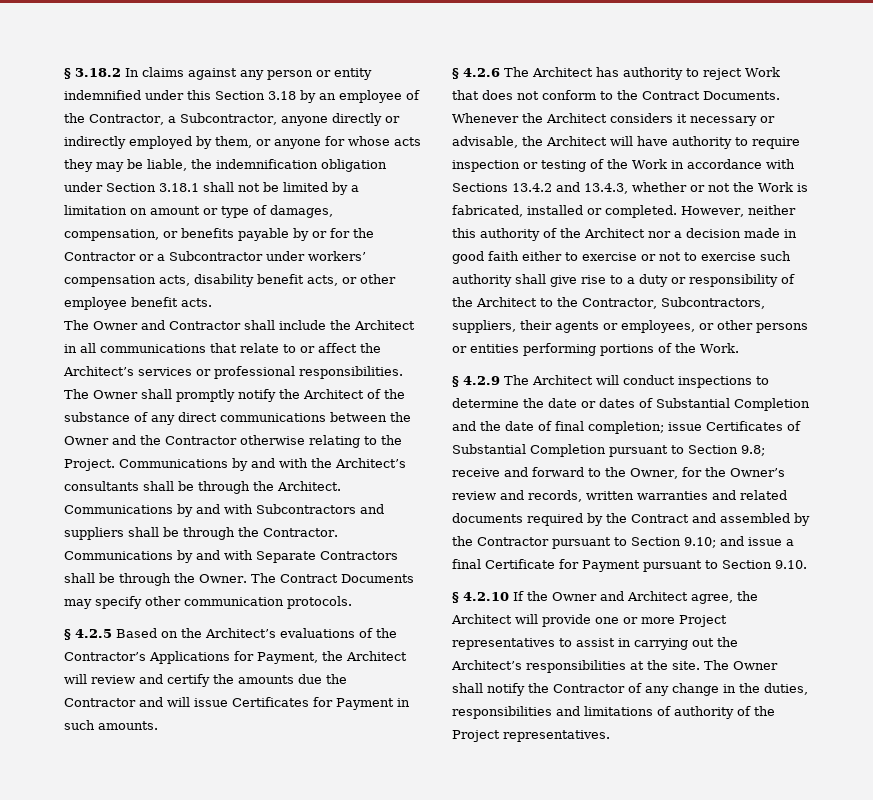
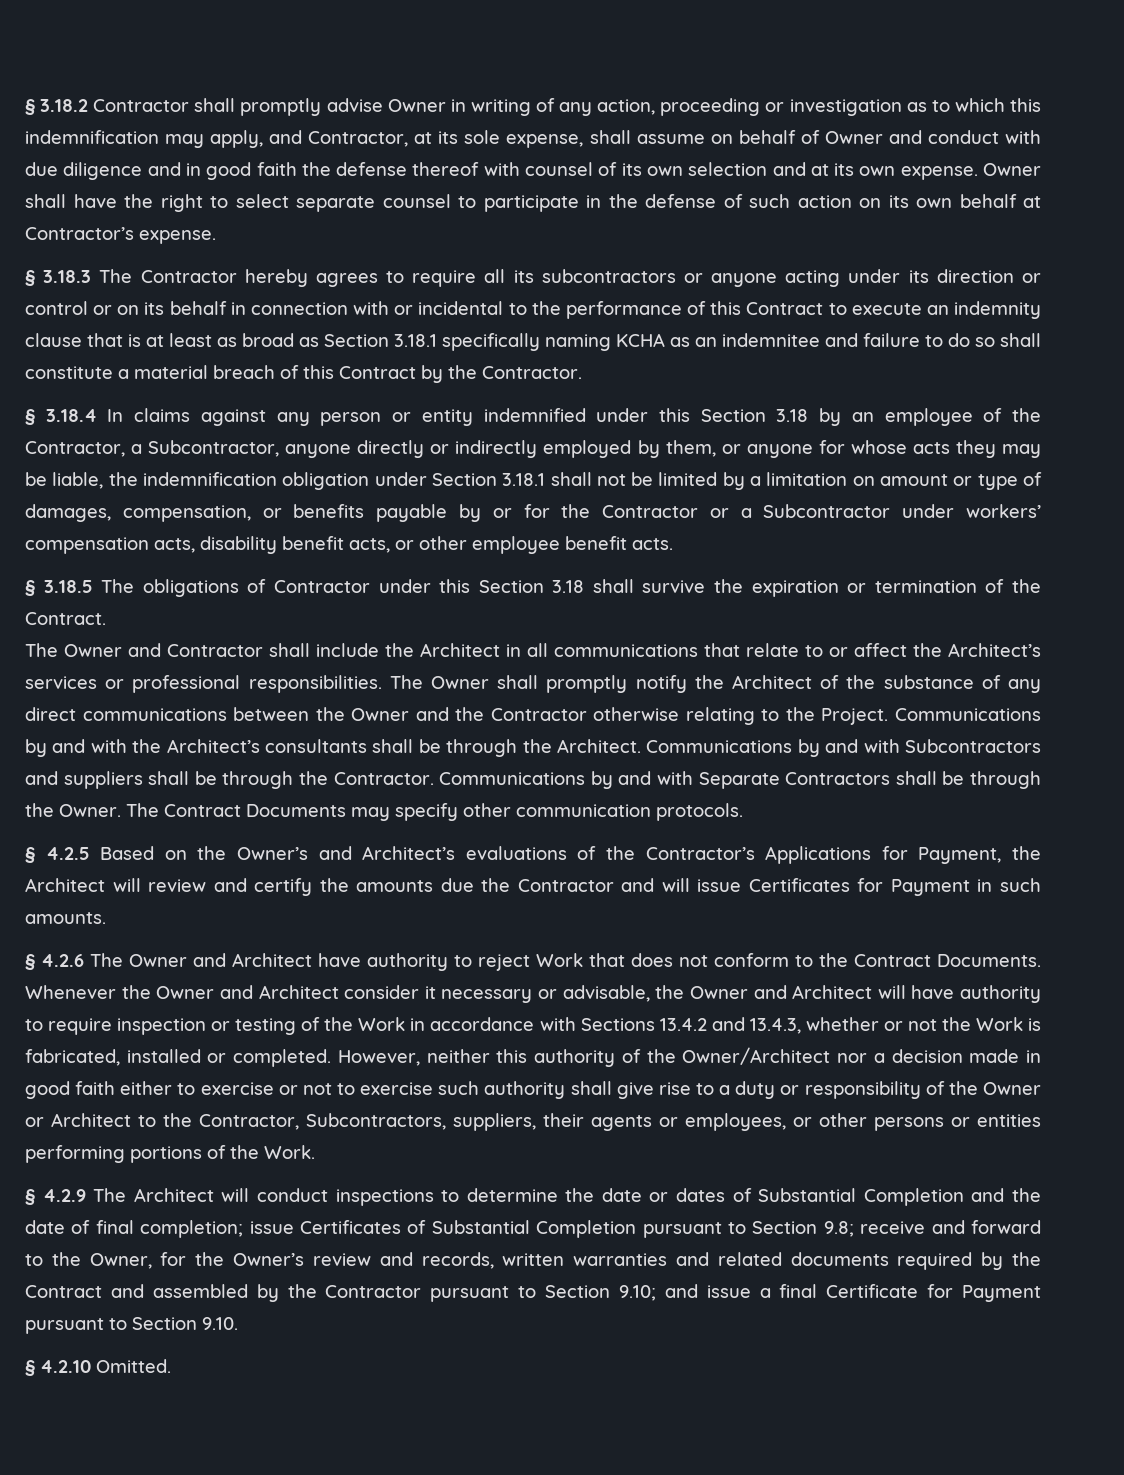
(121, 72) none -> [93,98,1041,116] [25,130,1041,148] [25,162,1041,180] [25,194,1041,212] [25,227,216,244] [25,269,1041,287] [25,301,1041,319] [25,333,1041,351] [25,365,582,383] [25,409,97,425] Contractor shall promptly advise Owner in writing of any action, proceeding or investigation as to which this indemnification may apply, and Contractor, at its sole expense, shall assume on behalf of Owner and conduct with due diligence and in good faith the defense thereof with counsel of its own selection and at its own expense. Owner shall have the right to select separate counsel to participate in the defense of such action on its own behalf at Contractor’s expense. // § 3.18.3 The Contractor hereby agrees to require all its subcontractors or anyone acting under its direction or control or on its behalf in connection with or incidental to the performance of this Contract to execute an indemnity clause that is at least as broad as Section 3.18.1 specifically naming KCHA as an indemnitee and failure to do so shall constitute a material breach of this Contract by the Contractor. // § 3.18.4
(212, 302) none -> [25,579,1042,597] [25,612,106,625] // § 3.18.5 The obligations of Contractor under this Section 3.18 shall survive the expiration or termination of the Contract.
(202, 633) none -> [236,846,352,860] Owner’s and
[532,67,619,77] Architect has -> [129,953,361,967] Owner and Architect have
[546,113,673,123] Architect considers -> [156,985,420,999] Owner and Architect consider
(543, 141) none -> [689,985,787,999] Owner and
[584,228,645,238] Architect -> [682,1047,831,1065] Owner/Architect
(473, 302) none -> [982,1082,1041,1095] [25,1117,44,1127] Owner or
[513,591,758,604] [451,614,727,627] [452,637,738,650] [451,660,778,673] [452,683,808,696] [452,706,775,719] [452,730,610,742] If the Owner and Architect agree, the Architect will provide one or more Project representatives to assist in carrying out the Architect’s responsibilities at the site. The Owner shall notify the Contractor of any change in the duties, responsibilities and limitations of authority of the Project representatives. -> [96,1359,171,1373] Omitted.

